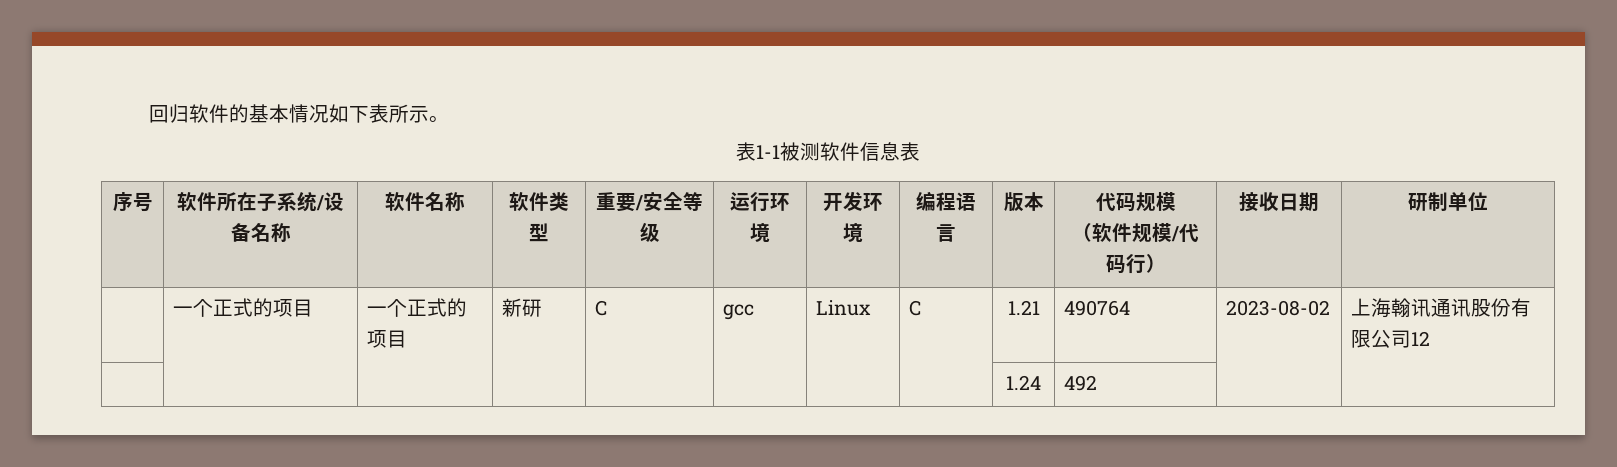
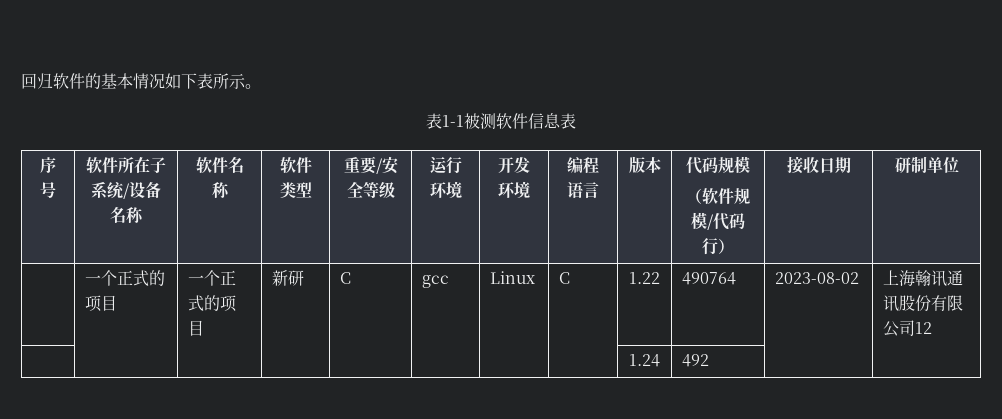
[1007,300,1040,315] 1.21 -> [629,272,660,284] 1.22

